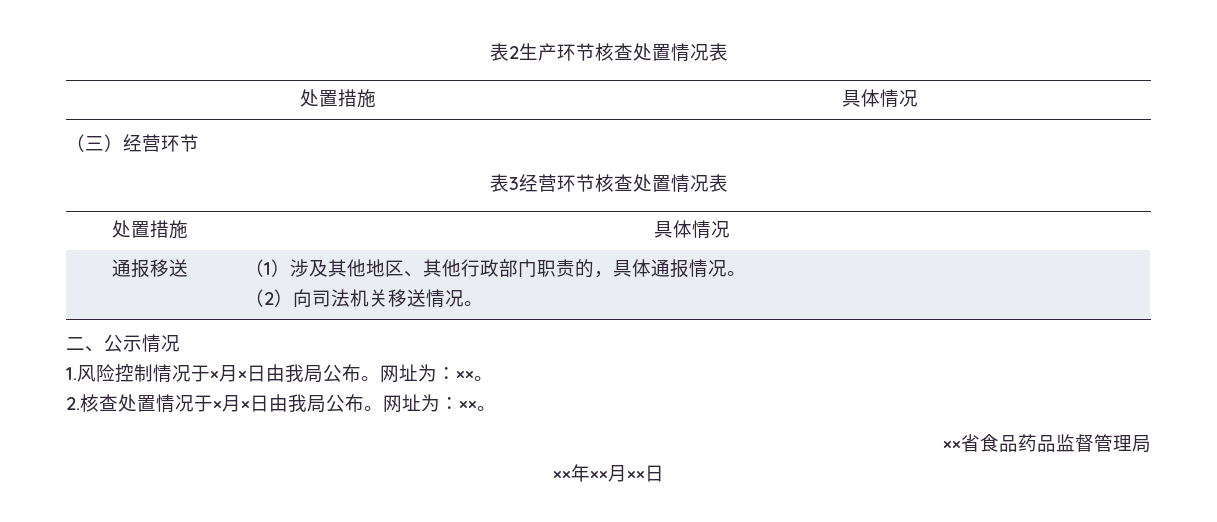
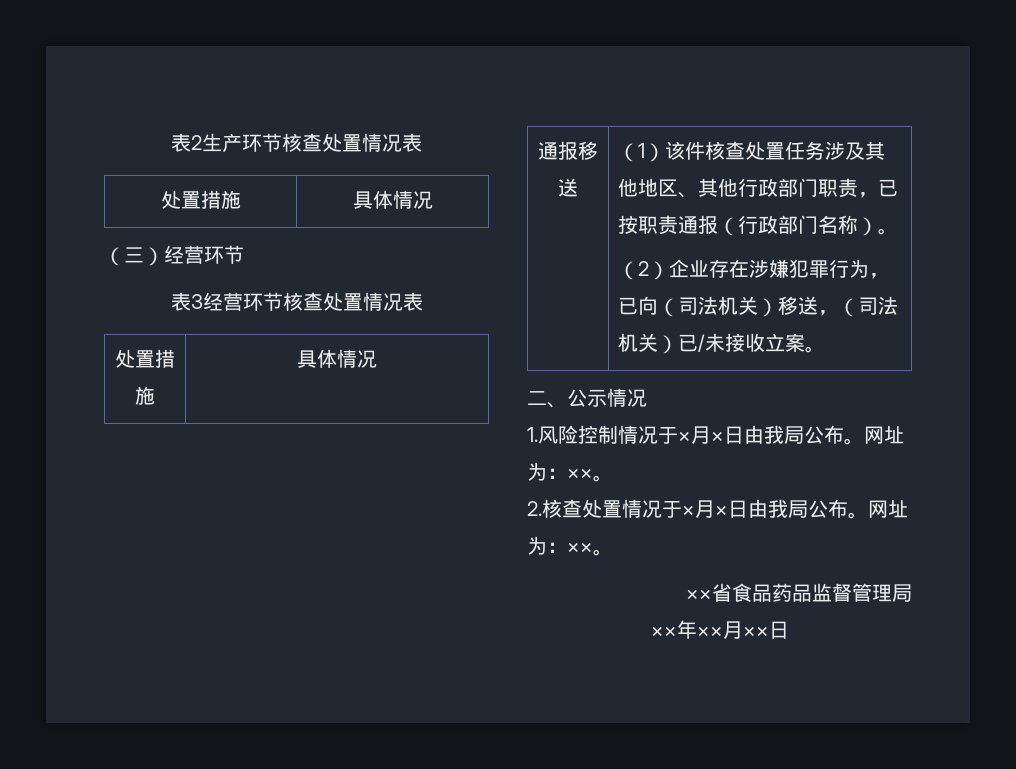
(291, 268) none -> [664,141,825,160] 该件核查处置任务
[575,259,747,278] [245,289,465,308] 的，具体通报情况。 // （2）向司法机关移送情况 -> [857,179,898,198] [617,215,898,236] [617,259,889,280] [617,296,898,317] [617,333,805,354] ，已按职责通报（行政部门名称）。 // （2）企业存在涉嫌犯罪行为，已向（司法机关）移送，（司法机关）已/未接收立案

